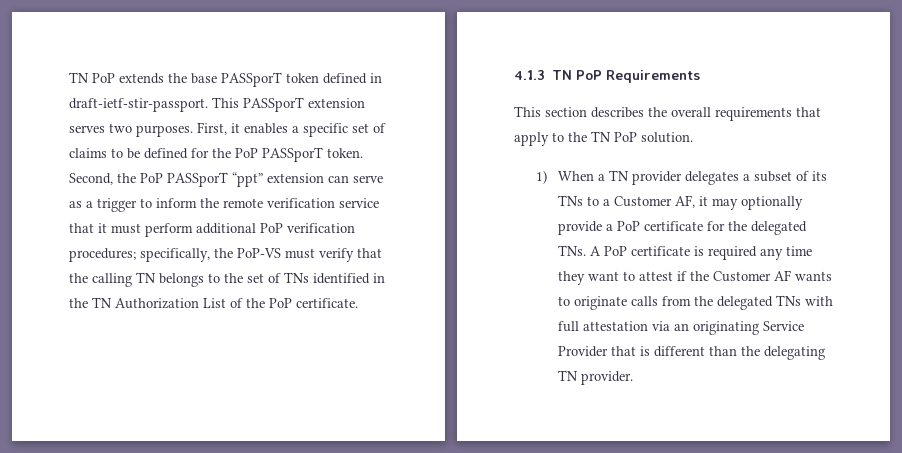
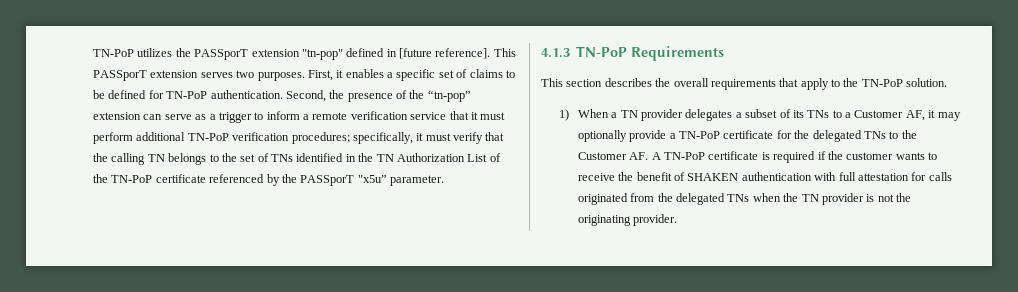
[69,72,382,87] [69,98,208,112] TN PoP extends the base PASSporT token defined in draft-ietf-stir-passport. -> [93,48,491,60] TN-PoP utilizes the PASSporT extension "tn-pop" defined in [future reference].
[212,147,363,162] [69,172,263,187] the PoP PASSporT token. Second, the PoP PASSporT “ppt” -> [166,90,471,102] TN-PoP authentication. Second, the presence of the “tn-pop”
[200,198,219,208] the -> [303,114,309,120] a
[260,223,283,233] PoP -> [187,133,229,141] TN-PoP
[214,248,281,258] the PoP-VS -> [416,133,424,141] it
[269,298,358,308] PoP certificate. -> [111,174,444,186] TN-PoP certificate referenced by the PASSporT "x5u” parameter.
[552,70,603,80] TN PoP -> [576,46,628,57] TN-PoP
[591,131,637,142] TN PoP -> [861,79,903,87] TN-PoP
[616,221,640,231] PoP -> [679,131,721,139] TN-PoP
[557,245,812,260] [557,270,832,285] [557,295,833,310] [557,321,804,335] [557,346,825,360] [557,370,578,381] TNs. A PoP certificate is required any time they want to attest if the Customer AF wants to originate calls from the delegated TNs with full attestation via an originating Service Provider that is different than the delegating TN -> [863,130,917,139] [577,151,938,163] [577,172,952,181] [577,193,912,205] [577,215,631,226] TNs to the Customer AF. A TN-PoP certificate is required if the customer wants to receive the benefit of SHAKEN authentication with full attestation for calls originated from the delegated TNs when the TN provider is not the originating

